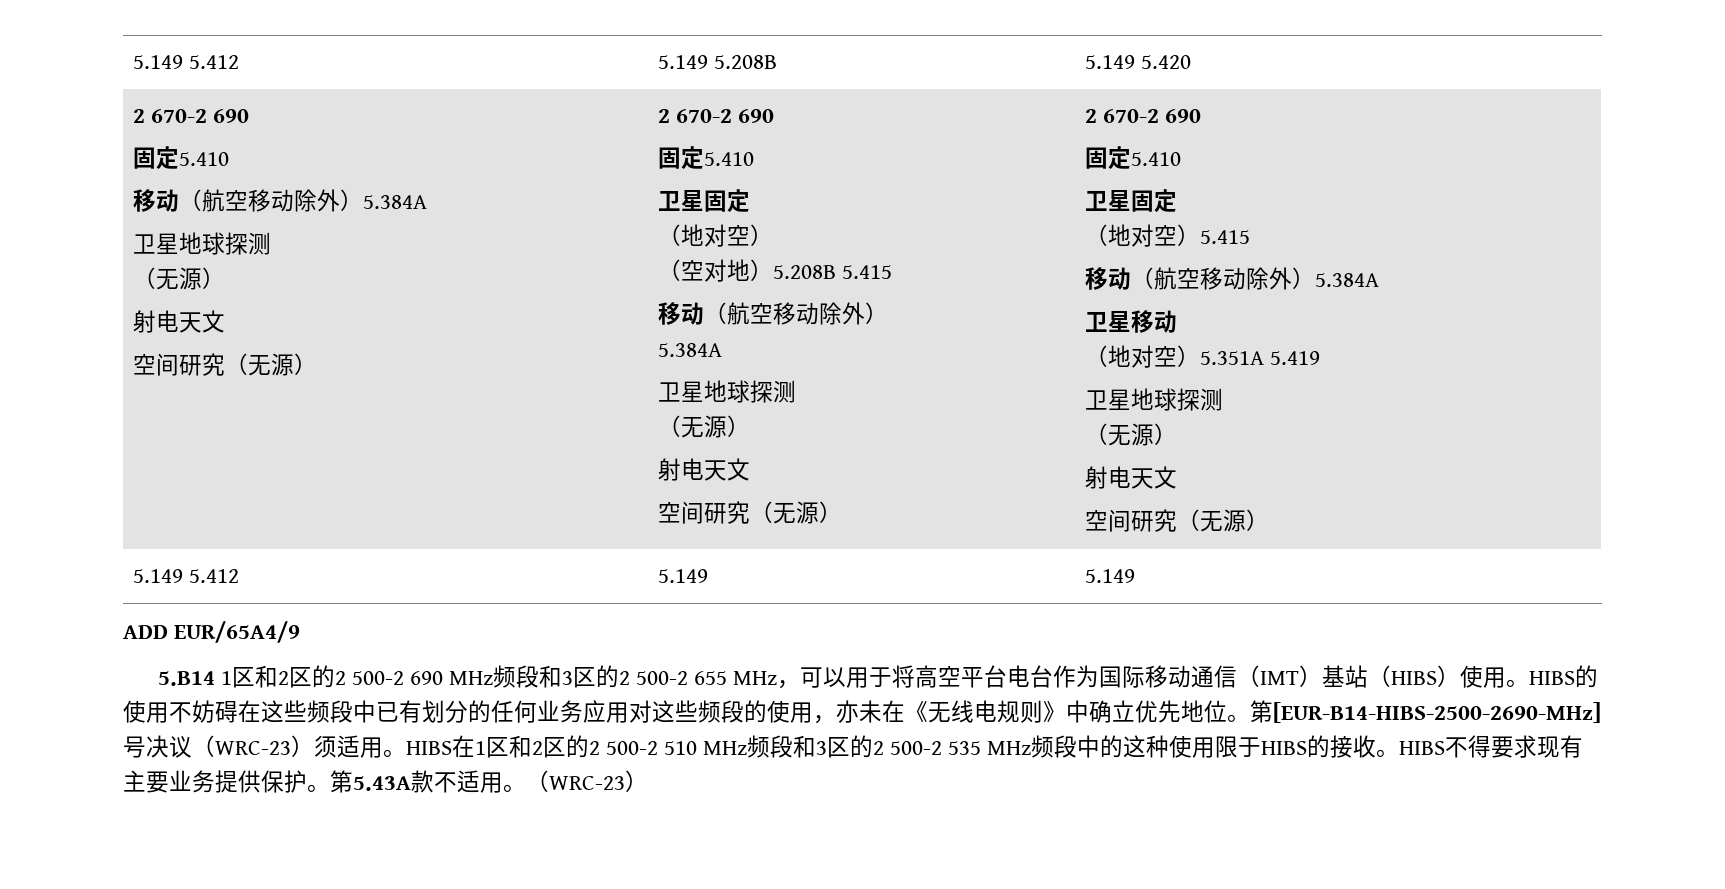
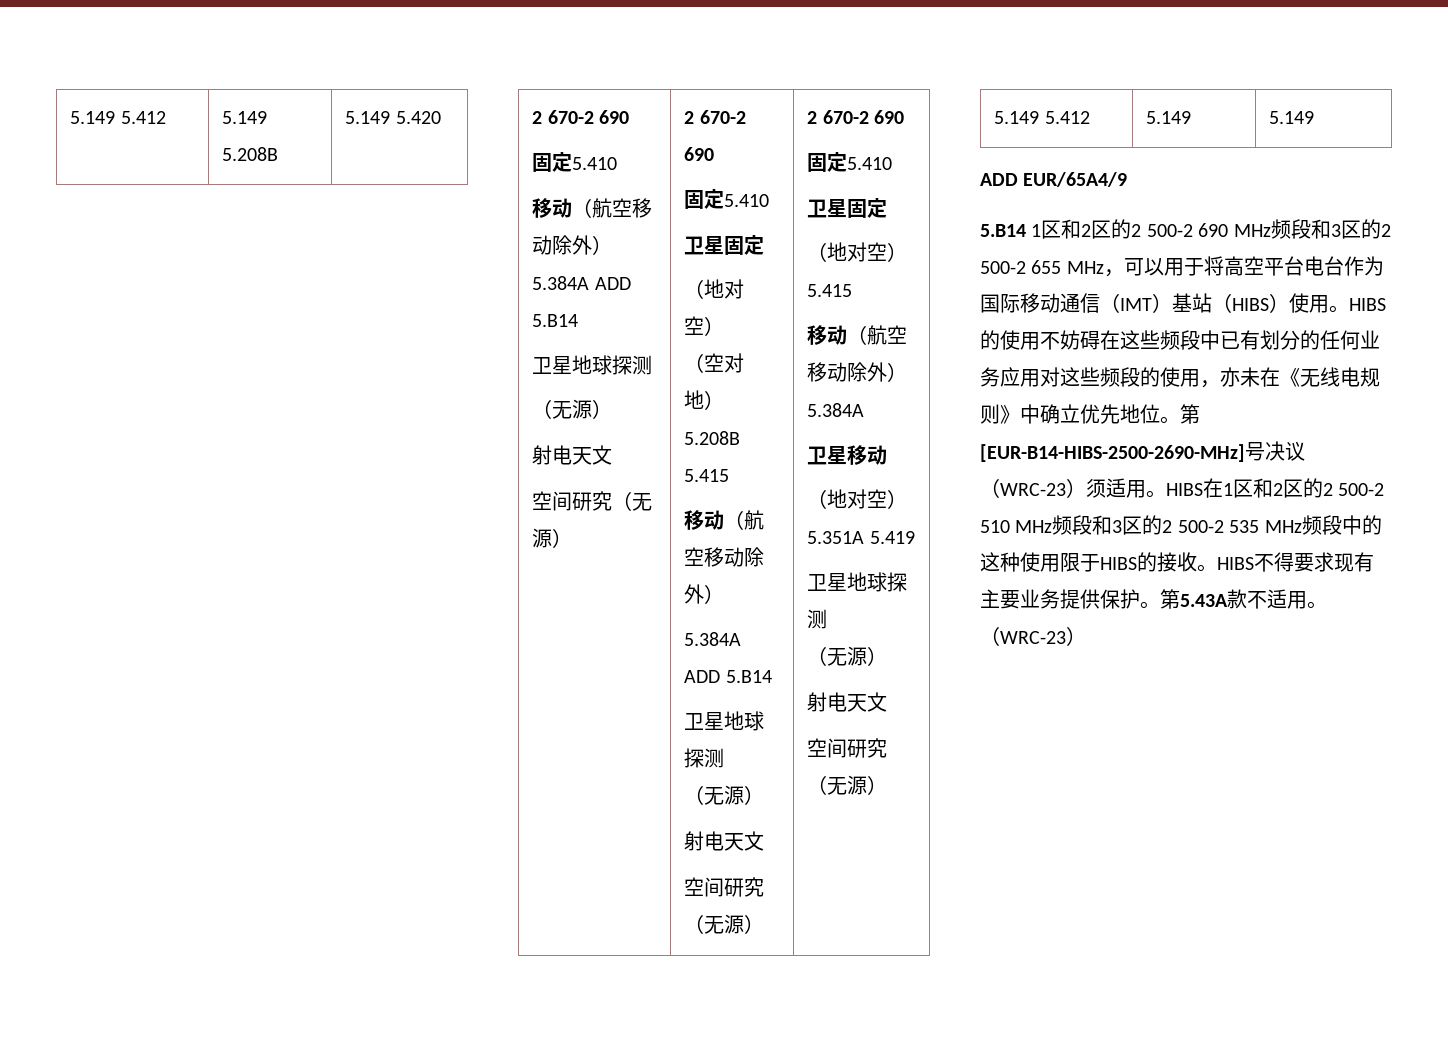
(428, 202) none -> [594,277,631,290] [532,314,579,327] ADD 5.B14
(723, 350) none -> [684,670,772,683] ADD 5.B14

